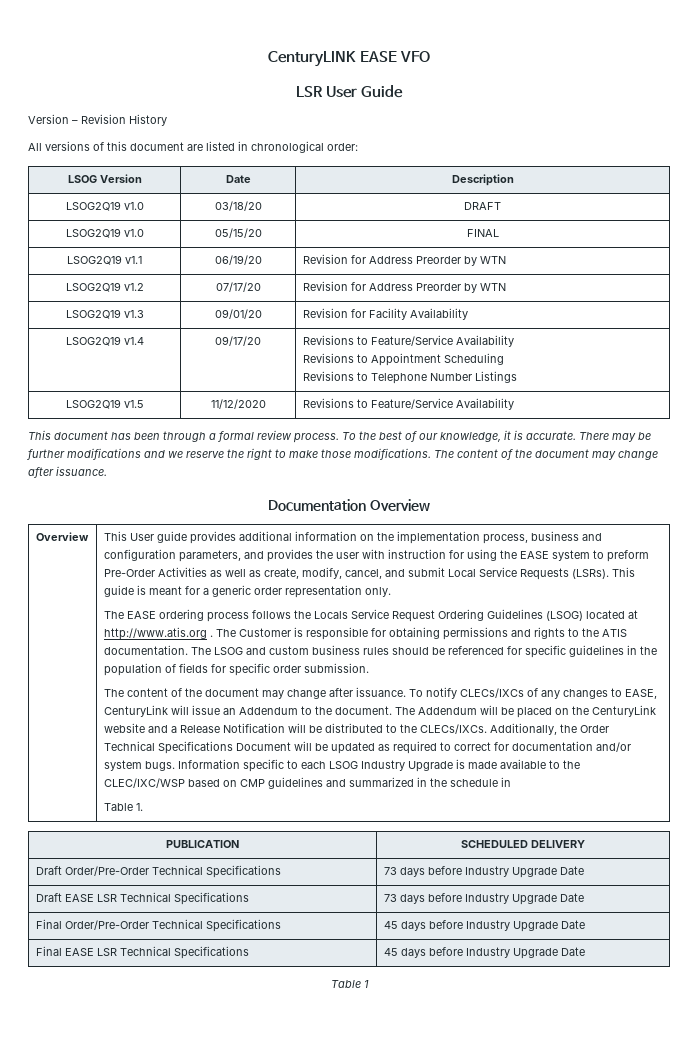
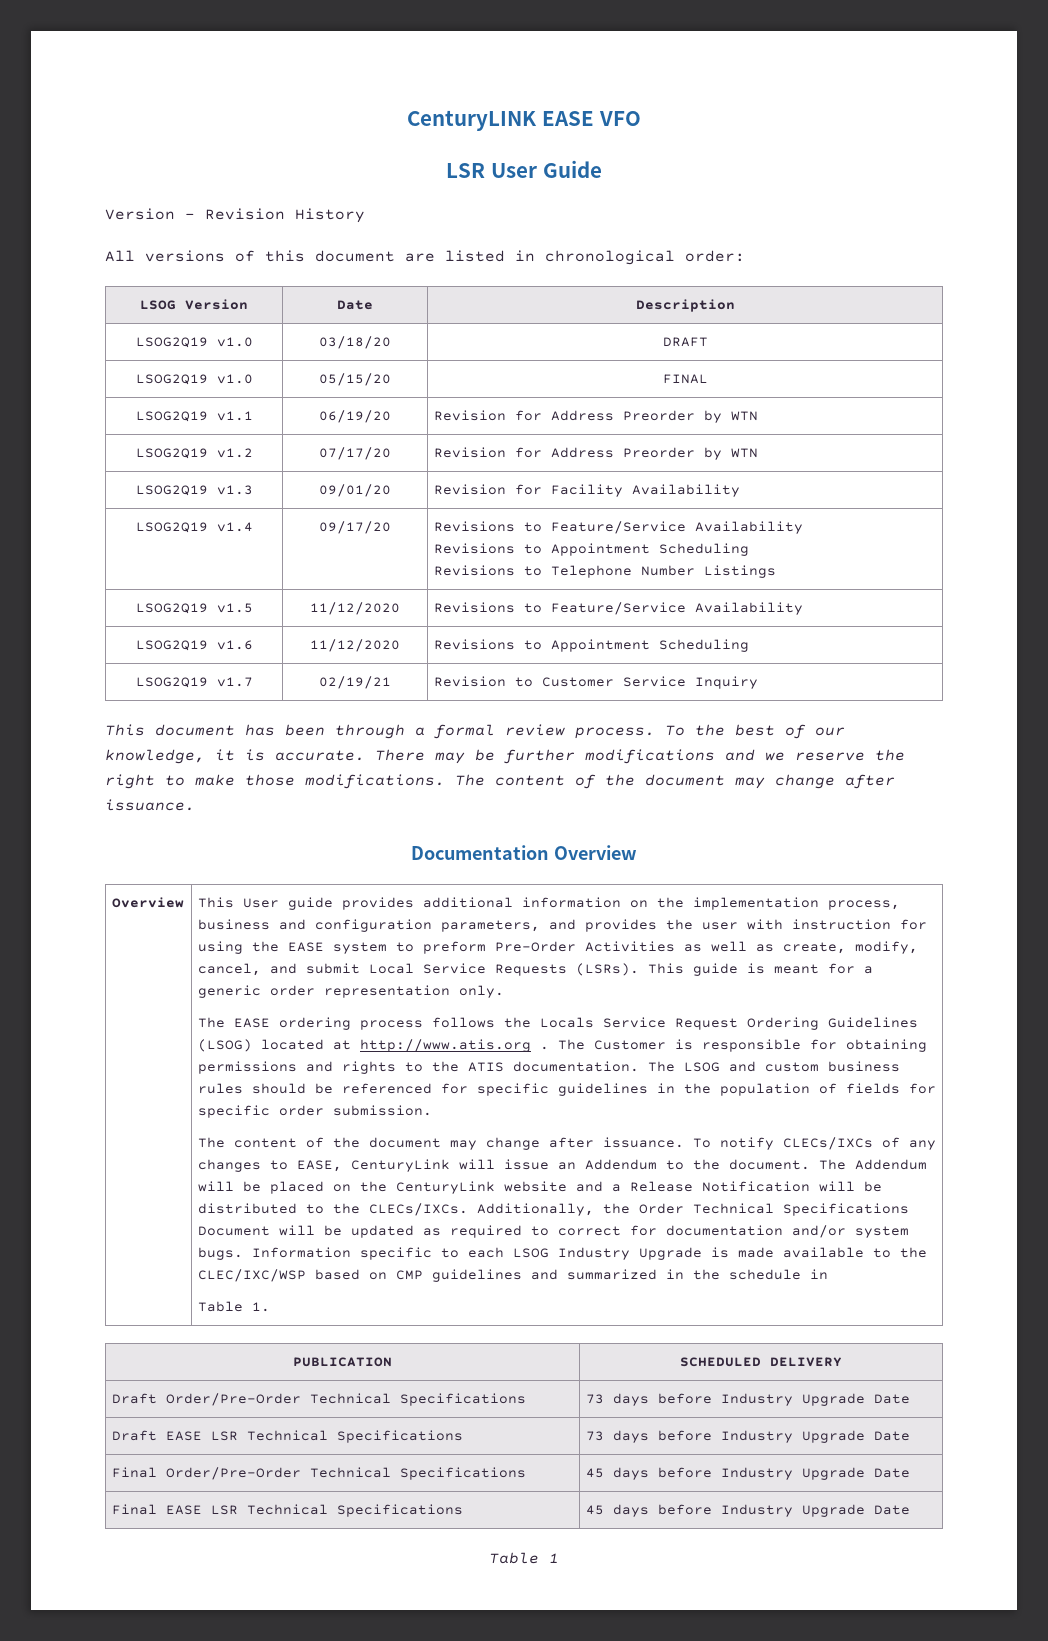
(514, 404) none -> [135,640,253,651] [310,639,400,652] [433,639,749,652] [135,677,253,688] [319,676,391,689] [433,676,758,689] // LSOG2Q19 v1.6 | 11/12/2020 | Revisions to Appointment Scheduling // LSOG2Q19 v1.7 | 02/19/21 | Revision to Customer Service Inquiry

